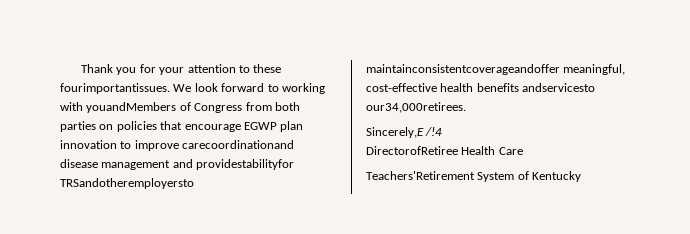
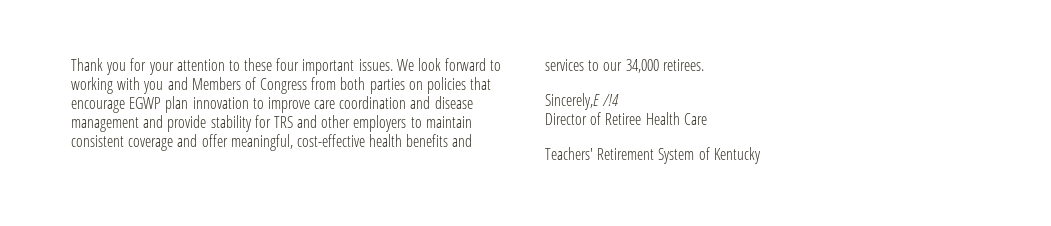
[60,83,170,94] fourimportantissues. -> [276,58,393,75] four important issues.
[86,102,177,113] youandMembers -> [143,77,241,94] you and Members
[182,140,295,149] [60,159,295,170] [60,178,194,189] [366,64,626,75] [366,83,596,92] [366,102,466,113] carecoordinationand disease management and providestabilityfor TRSandotheremployersto maintainconsistentcoverageandoffer meaningful, cost-effective health benefits andservicesto our34,000retirees. -> [314,96,473,109] [71,115,472,132] [71,134,473,151] [545,59,704,73] care coordination and disease management and provide stability for TRS and other employers to maintain consistent coverage and offer meaningful, cost-effective health benefits and services to our 34,000 retirees.
[366,146,458,155] DirectorofRetiree -> [545,112,642,125] Director of Retiree
[366,171,475,180] Teachers'Retirement -> [545,147,655,160] Teachers' Retirement

